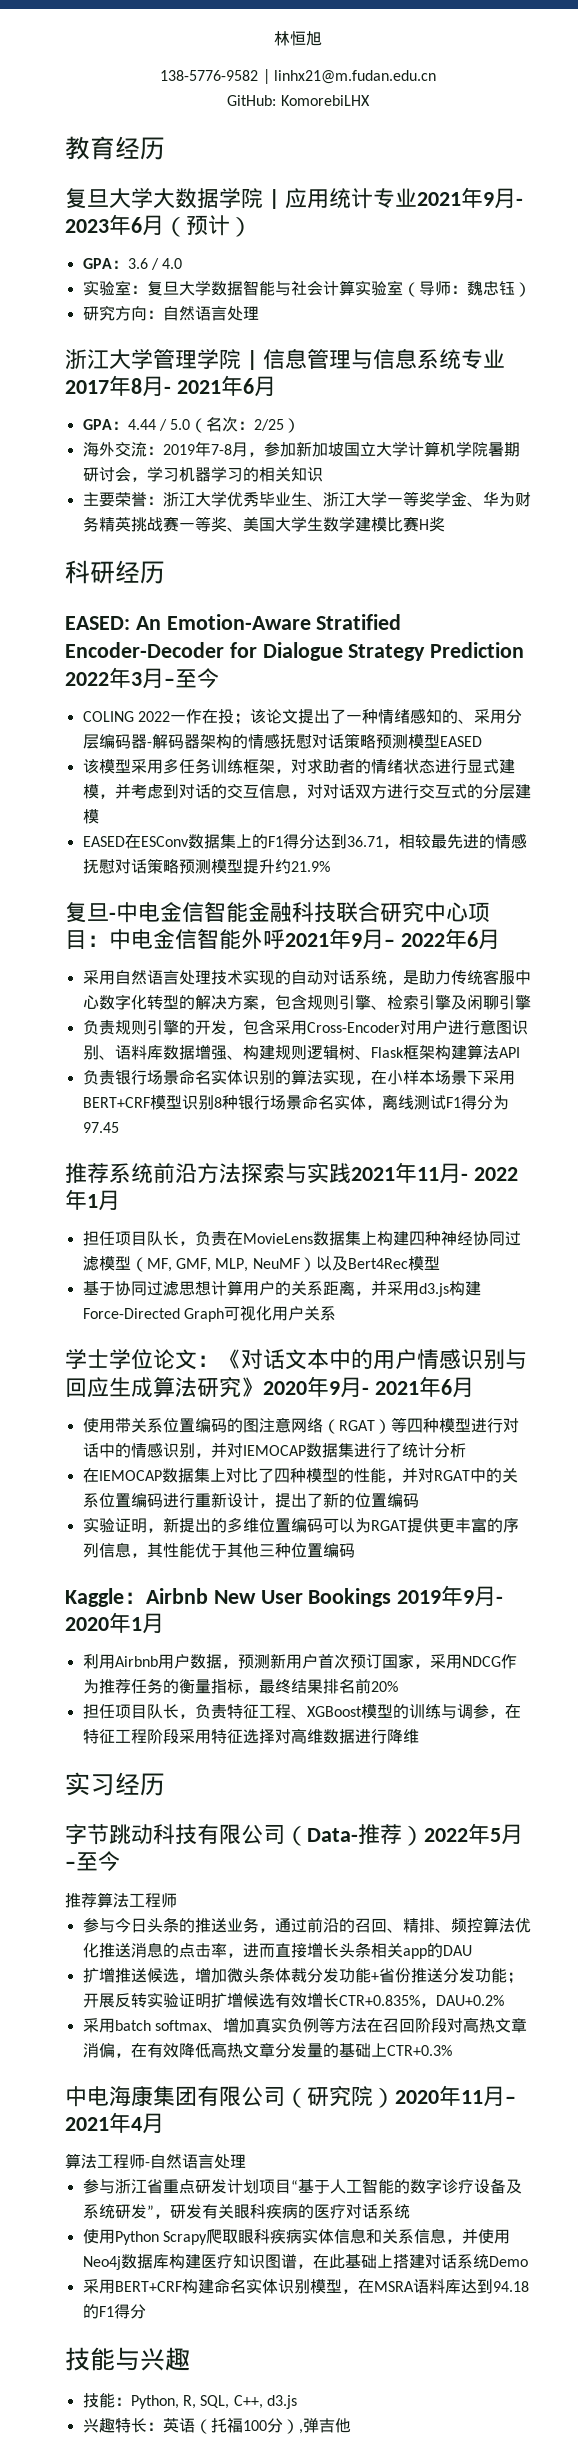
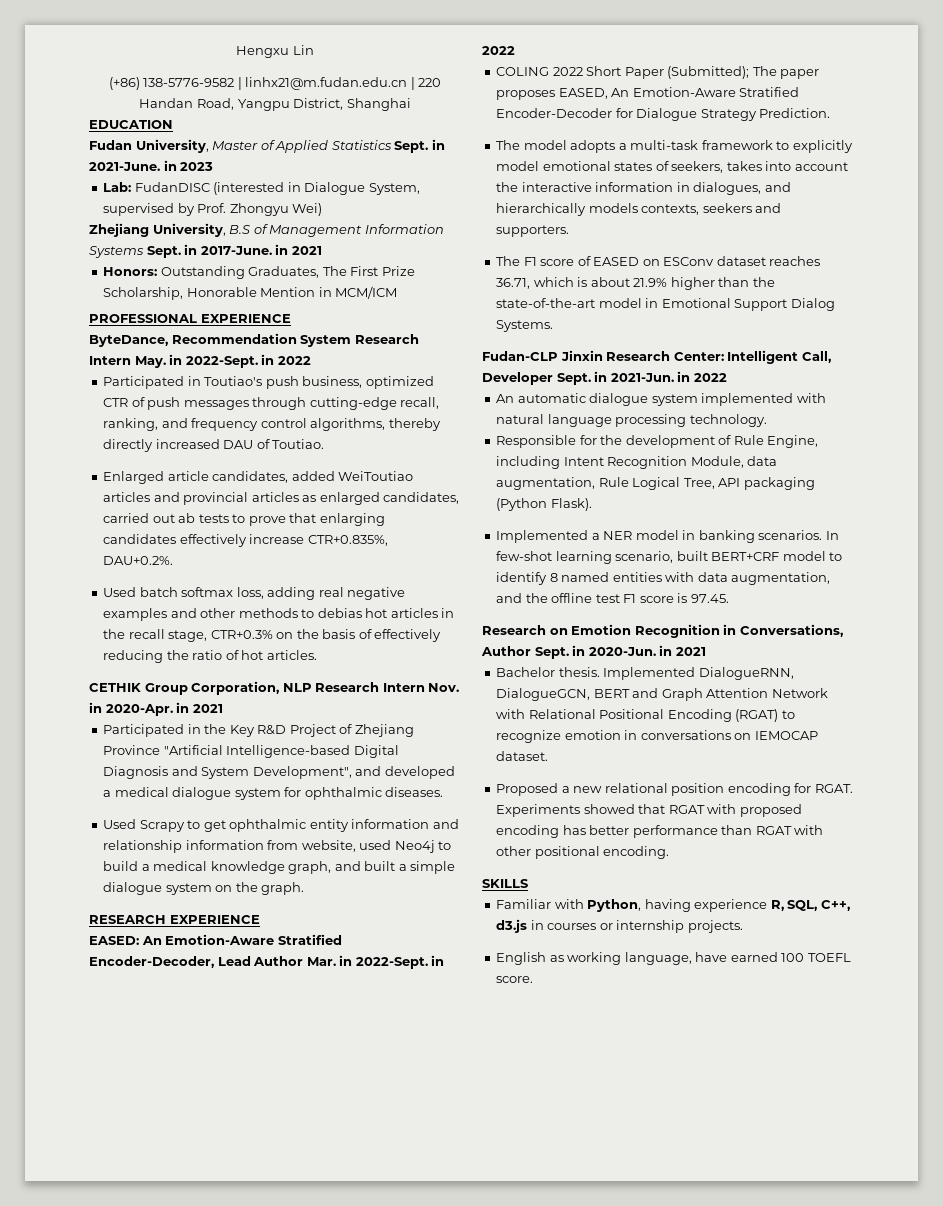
[274,31,322,46] 林恒旭 // -> [236,45,314,58] [108,77,140,90] Hengxu Lin // (+86)
[227,95,370,106] [65,136,165,160] [65,187,523,209] [65,214,252,237] [82,258,183,270] [82,280,531,297] [82,305,259,321] [65,348,505,370] [65,375,276,397] [82,416,301,433] [82,441,520,457] [82,466,323,482] [82,491,531,507] [82,516,445,532] [65,560,165,584] [65,614,402,630] [65,642,525,661] [65,667,219,689] [82,708,522,725] [82,733,482,749] [82,758,515,774] [82,783,531,799] [82,809,99,824] [82,833,527,849] [82,858,330,874] [65,901,490,923] [65,928,500,950] [82,969,531,985] [82,994,531,1010] [82,1019,528,1035] [82,1044,520,1060] [82,1069,515,1085] [82,1094,509,1110] [82,1122,119,1133] [65,1162,518,1184] [65,1189,120,1211] [82,1230,521,1246] [82,1255,440,1272] [82,1280,481,1297] [82,1305,336,1322] [65,1349,527,1370] [65,1376,474,1398] [82,1417,519,1434] [82,1442,466,1458] [82,1467,518,1483] [82,1492,419,1508] [82,1517,519,1533] [82,1542,355,1558] [65,1585,504,1607] [65,1612,164,1634] [82,1653,517,1669] [82,1678,398,1694] [82,1703,521,1719] [82,1728,419,1744] [65,1772,165,1796] [65,1823,523,1846] [65,1851,120,1871] [65,1892,177,1908] [82,1917,531,1933] [82,1942,472,1959] [82,1967,523,1984] [82,1992,504,2008] [82,2017,527,2033] [82,2042,452,2058] [65,2085,516,2108] [65,2112,164,2134] [65,2153,246,2169] [82,2178,522,2194] [82,2203,410,2219] [82,2228,510,2245] [82,2253,528,2270] [82,2278,529,2294] [82,2304,146,2319] [65,2347,190,2371] [82,2393,297,2409] [82,2417,351,2434] // GitHub: KomorebiLHX // 教育经历 // 复旦大学大数据学院 | 应用统计专业2021年9月- 2023年6月（预计） // GPA：3.6 / 4.0 // 实验室：复旦大学数据智能与社会计算实验室（导师：魏忠钰） // 研究方向：自然语言处理 // 浙江大学管理学院 | 信息管理与信息系统专业2017年8月- 2021年6月 // GPA：4.44 / 5.0（名次：2/25） // 海外交流：2019年7-8月，参加新加坡国立大学计算机学院暑期研讨会，学习机器学习的相关知识 // 主要荣誉：浙江大学优秀毕业生、浙江大学一等奖学金、华为财务精英挑战赛一等奖、美国大学生数学建模比赛H奖 // 科研经历 // EASED: An Emotion-Aware Stratified Encoder-Decoder for Dialogue Strategy Prediction 2022年3月–至今 // COLING 2022一作在投；该论文提出了一种情绪感知的、采用分层编码器-解码器架构的情感抚慰对话策略预测模型EASED // 该模型采用多任务训练框架，对求助者的情绪状态进行显式建模，并考虑到对话的交互信息，对对话双方进行交互式的分层建模 // EASED在ESConv数据集上的F1得分达到36.71，相较最先进的情感抚慰对话策略预测模型提升约21.9% // 复旦-中电金信智能金融科技联合研究中心项目：中电金信智能外呼2021年9月– 2022年6月 // 采用自然语言处理技术实现的自动对话系统，是助力传统客服中心数字化转型的解决方案，包含规则引擎、检索引擎及闲聊引擎 // 负责规则引擎的开发，包含采用Cross-Encoder对用户进行意图识别、语料库数据增强、构建规则逻辑树、Flask框架构建算法API // 负责银行场景命名实体识别的算法实现，在小样本场景下采用BERT+CRF模型识别8种银行场景命名实体，离线测试F1得分为97.45 // 推荐系统前沿方法探索与实践2021年11月- 2022年1月 // 担任项目队长，负责在MovieLens数据集上构建四种神经协同过滤模型（MF, GMF, MLP, NeuMF）以及Bert4Rec模型 // 基于协同过滤思想计算用户的关系距离，并采用d3.js构建Force-Directed Graph可视化用户关系 // 学士学位论文：《对话文本中的用户情感识别与回应生成算法研究》2020年9月- 2021年6月 // 使用带关系位置编码的图注意网络（RGAT）等四种模型进行对话中的情感识别，并对IEMOCAP数据集进行了统计分析 // 在IEMOCAP数据集上对比了四种模型的性能，并对RGAT中的关系位置编码进行重新设计，提出了新的位置编码 // 实验证明，新提出的多维位置编码可以为RGAT提供更丰富的序列信息，其性能优于其他三种位置编码 // Kaggle：Airbnb New User Bookings 2019年9月- 2020年1月 // 利用Airbnb用户数据，预测新用户首次预订国家，采用NDCG作为推荐任务的衡量指标，最终结果排名前20% // 担任项目队长，负责特征工程、XGBoost模型的训练与调参，在特征工程阶段采用特征选择对高维数据进行降维 // 实习经历 // 字节跳动科技有限公司（Data-推荐）2022年5月–至今 // 推荐算法工程师 // 参与今日头条的推送业务，通过前沿的召回、精排、频控算法优化推送消息的点击率，进而直接增长头条相关app的DAU // 扩增推送候选，增加微头条体裁分发功能+省份推送分发功能；开展反转实验证明扩增候选有效增长CTR+0.835%，DAU+0.2% // 采用batch softmax、增加真实负例等方法在召回阶段对高热文章消偏，在有效降低高热文章分发量的基础上CTR+0.3% // 中电海康集团有限公司（研究院）2020年11月– 2021年4月 // 算法工程师-自然语言处理 // 参与浙江省重点研发计划项目“基于人工智能的数字诊疗设备及系统研发”，研发有关眼科疾病的医疗对话系统 // 使用Python Scrapy爬取眼科疾病实体信息和关系信息，并使用Neo4j数据库构建医疗知识图谱，在此基础上搭建对话系统Demo // 采用BERT+CRF构建命名实体识别模型，在MSRA语料库达到94.18的F1得分 // 技能与兴趣 // 技能：Python, R, SQL, C++, d3.js // 兴趣特长：英语（托福100分）,弹吉他 -> [410,77,442,90] [139,98,411,111] [89,120,173,129] [89,139,445,153] [89,160,214,171] [103,182,420,195] [103,203,323,216] [89,223,444,237] [89,244,322,258] [103,266,415,279] [103,286,398,300] [89,314,291,323] [89,333,419,347] [89,354,311,368] [103,376,434,389] [103,397,440,410] [103,418,441,431] [103,439,325,452] [103,471,414,484] [103,492,460,505] [103,513,385,526] [103,534,388,547] [103,556,174,565] [103,587,406,600] [103,608,455,621] [103,629,442,642] [103,650,317,663] [89,681,460,695] [89,702,223,716] [103,724,414,737] [103,745,399,758] [103,766,455,779] [103,787,444,800] [103,819,459,832] [103,840,452,853] [103,861,456,874] [103,882,305,895] [89,915,260,924] [89,934,342,945] [89,955,445,969] [482,46,515,55] [496,66,820,79] [496,87,800,100] [496,108,831,121] [496,140,853,153] [496,161,848,173] [496,182,791,195] [496,203,782,216] [496,225,570,237] [496,256,821,266] [496,277,775,290] [496,298,835,311] [496,320,554,332] [482,350,831,364] [482,371,727,385] [496,393,826,406] [496,414,767,427] [496,435,819,448] [496,456,778,469] [496,477,815,490] [496,498,592,511] [496,530,839,543] [496,551,843,564] [496,572,831,585] [496,593,729,603] [482,624,843,638] [481,645,706,659] [496,667,794,680] [496,688,828,701] [496,709,795,722] [496,730,818,743] [496,751,549,761] [496,783,853,796] [496,804,802,817] [496,825,824,838] [496,846,670,859] [482,879,528,888] [496,899,850,912] [496,919,743,933] [496,952,851,965] [496,976,534,983] | 220 Handan Road, Yangpu District, Shanghai // EDUCATION // Fudan University, Master of Applied Statistics Sept. in 2021-June. in 2023 // Lab: FudanDISC (interested in Dialogue System, supervised by Prof. Zhongyu Wei) // Zhejiang University, B.S of Management Information Systems Sept. in 2017-June. in 2021 // Honors: Outstanding Graduates, The First Prize Scholarship, Honorable Mention in MCM/ICM // PROFESSIONAL EXPERIENCE // ByteDance, Recommendation System Research Intern May. in 2022-Sept. in 2022 // Participated in Toutiao's push business, optimized CTR of push messages through cutting-edge recall, ranking, and frequency control algorithms, thereby directly increased DAU of Toutiao. // Enlarged article candidates, added WeiToutiao articles and provincial articles as enlarged candidates, carried out ab tests to prove that enlarging candidates effectively increase CTR+0.835%, DAU+0.2%. // Used batch softmax loss, adding real negative examples and other methods to debias hot articles in the recall stage, CTR+0.3% on the basis of effectively reducing the ratio of hot articles. // CETHIK Group Corporation, NLP Research Intern Nov. in 2020-Apr. in 2021 // Participated in the Key R&D Project of Zhejiang Province "Artificial Intelligence-based Digital Diagnosis and System Development", and developed a medical dialogue system for ophthalmic diseases. // Used Scrapy to get ophthalmic entity information and relationship information from website, used Neo4j to build a medical knowledge graph, and built a simple dialogue system on the graph. // RESEARCH EXPERIENCE // EASED: An Emotion-Aware Stratified Encoder-Decoder, Lead Author Mar. in 2022-Sept. in 2022 // COLING 2022 Short Paper (Submitted); The paper proposes EASED, An Emotion-Aware Stratified Encoder-Decoder for Dialogue Strategy Prediction. // The model adopts a multi-task framework to explicitly model emotional states of seekers, takes into account the interactive information in dialogues, and hierarchically models contexts, seekers and supporters. // The F1 score of EASED on ESConv dataset reaches 36.71, which is about 21.9% higher than the state-of-the-art model in Emotional Support Dialog Systems. // Fudan-CLP Jinxin Research Center: Intelligent Call, Developer Sept. in 2021-Jun. in 2022 // An automatic dialogue system implemented with natural language processing technology. // Responsible for the development of Rule Engine, including Intent Recognition Module, data augmentation, Rule Logical Tree, API packaging (Python Flask). // Implemented a NER model in banking scenarios. In few-shot learning scenario, built BERT+CRF model to identify 8 named entities with data augmentation, and the offline test F1 score is 97.45. // Research on Emotion Recognition in Conversations, Author Sept. in 2020-Jun. in 2021 // Bachelor thesis. Implemented DialogueRNN, DialogueGCN, BERT and Graph Attention Network with Relational Positional Encoding (RGAT) to recognize emotion in conversations on IEMOCAP dataset. // Proposed a new relational position encoding for RGAT. Experiments showed that RGAT with proposed encoding has better performance than RGAT with other positional encoding. // SKILLS // Familiar with Python, having experience R, SQL, C++, d3.js in courses or internship projects. // English as working language, have earned 100 TOEFL score.

